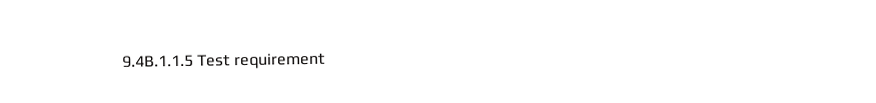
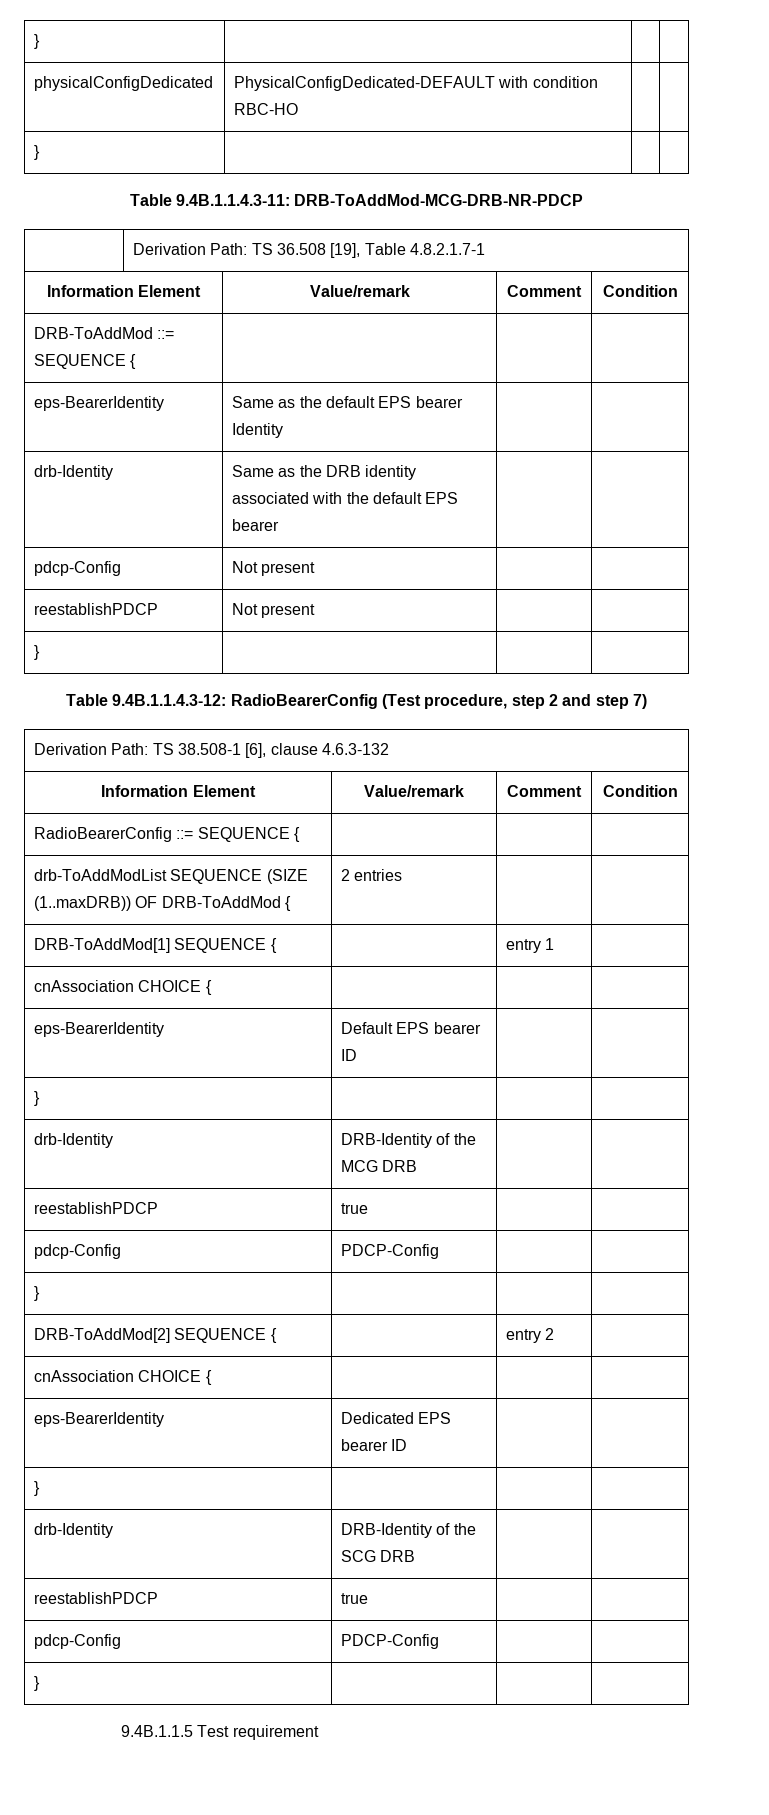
(121, 61) none -> [34,34,41,49] [34,76,214,91] [234,76,598,91] [234,103,299,115] [34,145,41,160] [129,194,584,206] [133,243,486,258] [46,285,202,297] [309,285,410,297] [507,285,582,297] [602,285,678,297] [34,327,175,339] [34,354,137,369] [34,396,165,411] [232,396,463,408] [232,423,284,438] [34,465,114,480] [232,465,417,480] [232,492,459,504] [232,519,280,531] [34,561,122,576] [232,561,316,576] [34,603,159,615] [232,603,316,618] [34,645,41,660] [66,694,647,709] [34,743,390,758] [101,785,256,797] [364,785,464,797] [507,785,582,797] [602,785,678,797] [34,827,301,842] [34,869,308,884] [34,896,292,911] [341,869,403,881] [34,938,277,953] [506,938,555,953] [34,980,212,995] [34,1022,165,1037] [341,1022,481,1034] [341,1049,358,1061] [34,1091,41,1106] [34,1133,114,1148] [341,1133,476,1148] [341,1160,418,1172] [34,1202,159,1214] [341,1203,369,1214] [34,1244,122,1259] [341,1244,440,1259] [34,1286,41,1301] [34,1328,277,1343] [506,1328,555,1343] [34,1370,212,1385] [34,1412,165,1427] [341,1412,452,1424] [341,1439,408,1451] [34,1481,41,1496] [34,1523,114,1538] [341,1523,476,1538] [341,1550,416,1562] [34,1592,159,1604] [341,1593,369,1604] [34,1634,122,1649] [341,1634,440,1649] [34,1676,41,1691] } | | | // physicalConfigDedicated | PhysicalConfigDedicated-DEFAULT with condition RBC-HO | | // } | | | // Table 9.4B.1.1.4.3-11: DRB-ToAddMod-MCG-DRB-NR-PDCP // | Derivation Path: TS 36.508 [19], Table 4.8.2.1.7-1 // Information Element | Value/remark | Comment | Condition // DRB-ToAddMod ::= SEQUENCE { | | | // eps-BearerIdentity | Same as the default EPS bearer Identity | | // drb-Identity | Same as the DRB identity associated with the default EPS bearer | | // pdcp-Config | Not present | | // reestablishPDCP | Not present | | // } | | | // Table 9.4B.1.1.4.3-12: RadioBearerConfig (Test procedure, step 2 and step 7) // Derivation Path: TS 38.508-1 [6], clause 4.6.3-132 // Information Element | Value/remark | Comment | Condition // RadioBearerConfig ::= SEQUENCE { | | | // drb-ToAddModList SEQUENCE (SIZE (1..maxDRB)) OF DRB-ToAddMod { | 2 entries | | // DRB-ToAddMod[1] SEQUENCE { | | entry 1 | // cnAssociation CHOICE { | | | // eps-BearerIdentity | Default EPS bearer ID | | // } | | | // drb-Identity | DRB-Identity of the MCG DRB | | // reestablishPDCP | true | | // pdcp-Config | PDCP-Config | | // } | | | // DRB-ToAddMod[2] SEQUENCE { | | entry 2 | // cnAssociation CHOICE { | | | // eps-BearerIdentity | Dedicated EPS bearer ID | | // } | | | // drb-Identity | DRB-Identity of the SCG DRB | | // reestablishPDCP | true | | // pdcp-Config | PDCP-Config | | // } | | | //

